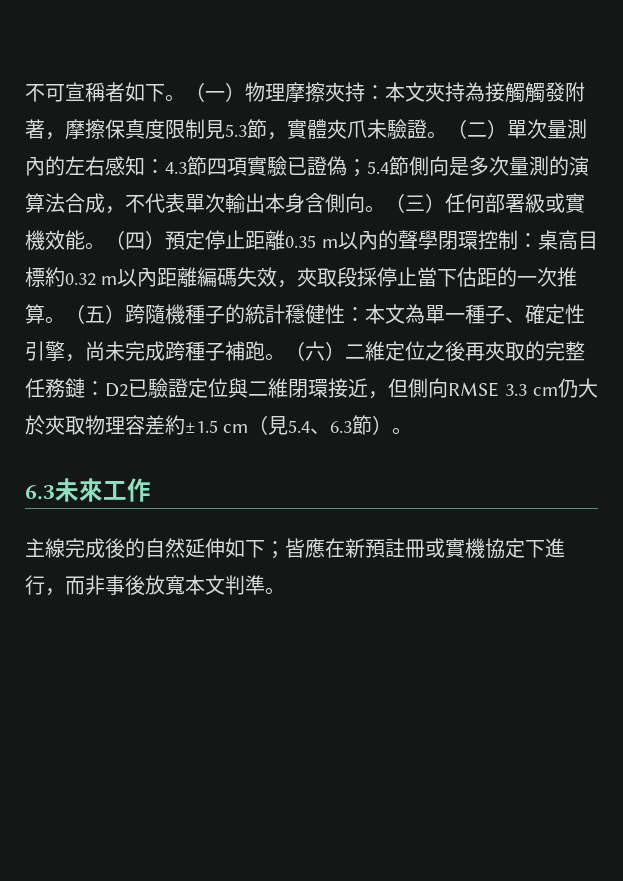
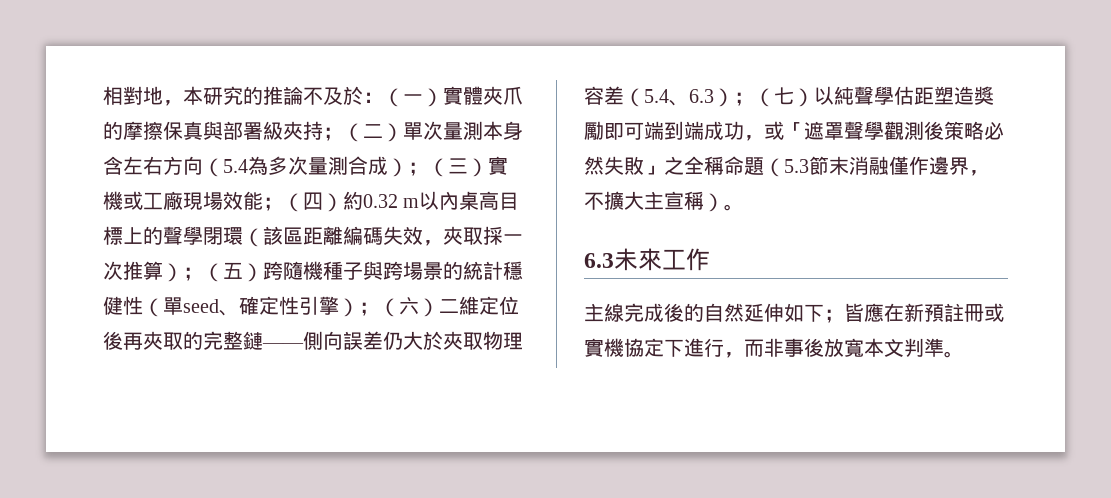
[25,82,585,103] [25,119,587,140] [25,156,589,177] [25,193,585,214] [25,230,598,250] [25,267,158,287] 不可宣稱者如下。（一）物理摩擦夾持：本文夾持為接觸觸發附著，摩擦保真度限制見5.3節，實體夾爪未驗證。（二）單次量測內的左右感知：4.3節四項實驗已證偽；5.4節側向是多次量測的演算法合成，不代表單次輸出本身含側向。（三）任何部署級或實機效能。（四）預定停止距離0.35 m以內的聲學閉環控制：桌高目標約0.32 m以內 -> [103,86,523,107] [103,121,523,142] [103,156,508,177] [103,191,520,212] [103,226,303,247] 相對地，本研究的推論不及於：（一）實體夾爪的摩擦保真與部署級夾持；（二）單次量測本身含左右方向（5.4為多次量測合成）；（三）實機或工廠現場效能；（四）約0.32 m以內桌高目標上的聲學閉環（該區
[337,267,518,287] 段採停止當下估距的 -> [483,226,503,245] 採
[45,316,65,324] 。 -> [163,263,203,282] ）；
(225, 314) none -> [363,261,443,280] 與跨場景
[345,304,585,324] [25,341,285,362] ：本文為單一種子、確定性引擎，尚未完成跨種子補跑。 -> [143,296,379,317] （單seed、確定性引擎）；
[425,341,445,361] 之 -> (519, 305) none
[25,378,558,399] 任務鏈：D2已驗證定位與二維閉環接近，但側向RMSE 3.3 cm -> [243,331,383,350] 鏈——側向誤差
[165,415,373,435] 約±1.5 cm（見5.4、6.3節 -> [624,86,994,107] [584,121,1004,141] [584,156,989,177] [584,191,704,210] （5.4、6.3）；（七）以純聲學估距塑造獎勵即可端到端成功，或「遮罩聲學觀測後策略必然失敗」之全稱命題（5.3節末消融僅作邊界，不擴大主宣稱

